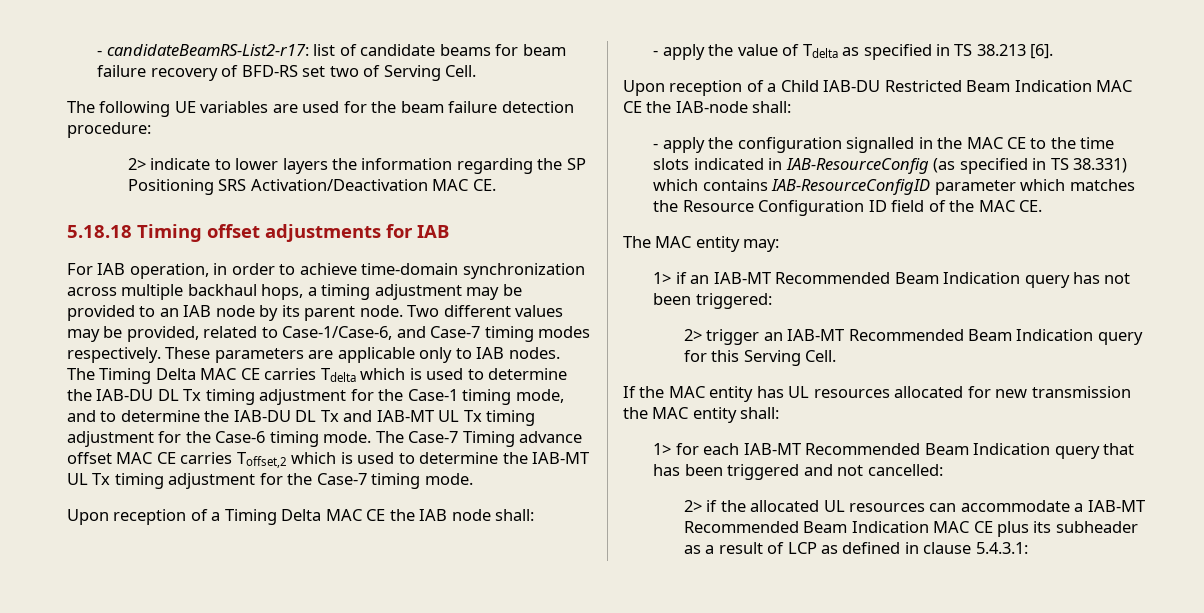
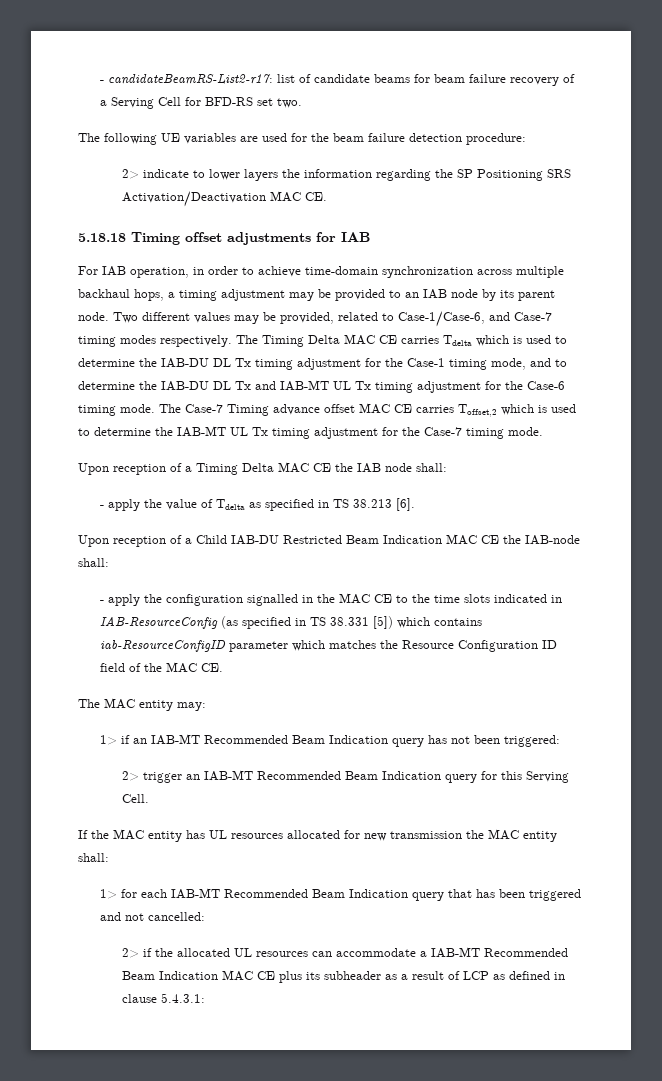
[241,65,477,81] BFD-RS set two of Serving Cell. -> [100,97,303,109] a Serving Cell for BFD-RS set two.
[165,347,560,363] These parameters are applicable only to IAB nodes. -> (232, 341) none
[1073,158,1128,173] 38.331) -> [330,616,394,629] 38.331 [5])
[771,179,931,195] IAB-ResourceConfigID -> [100,640,227,652] iab-ResourceConfigID

